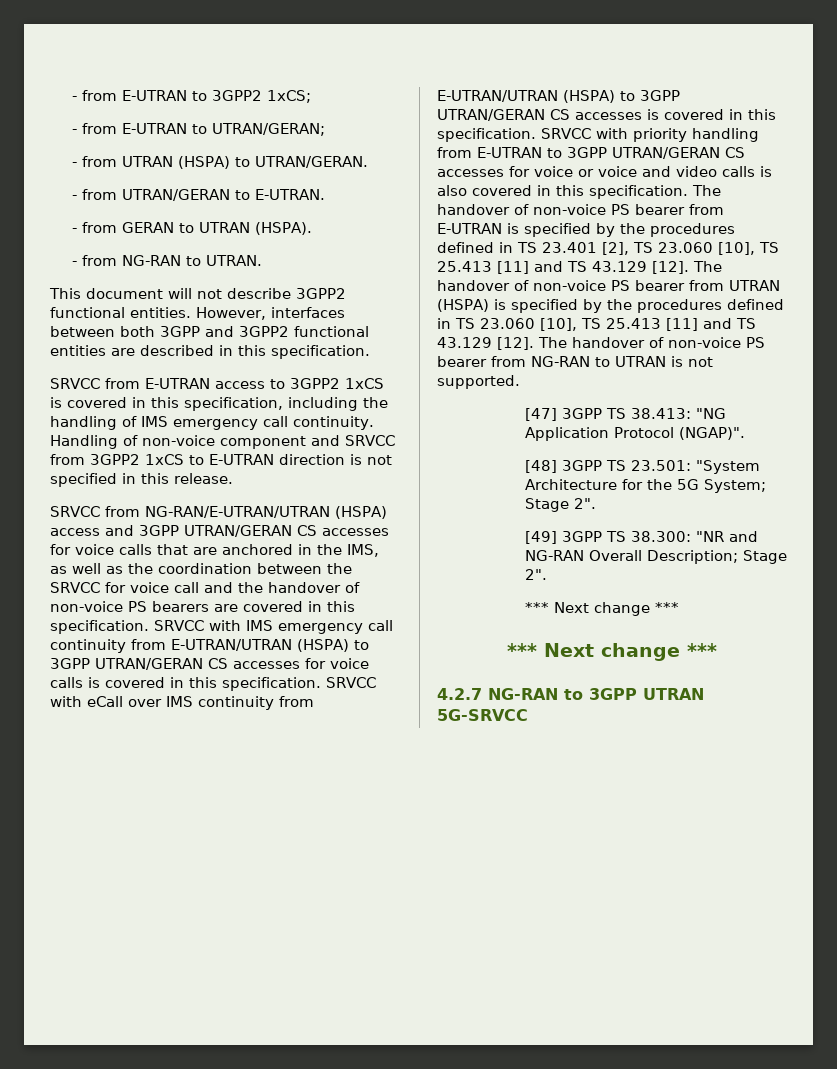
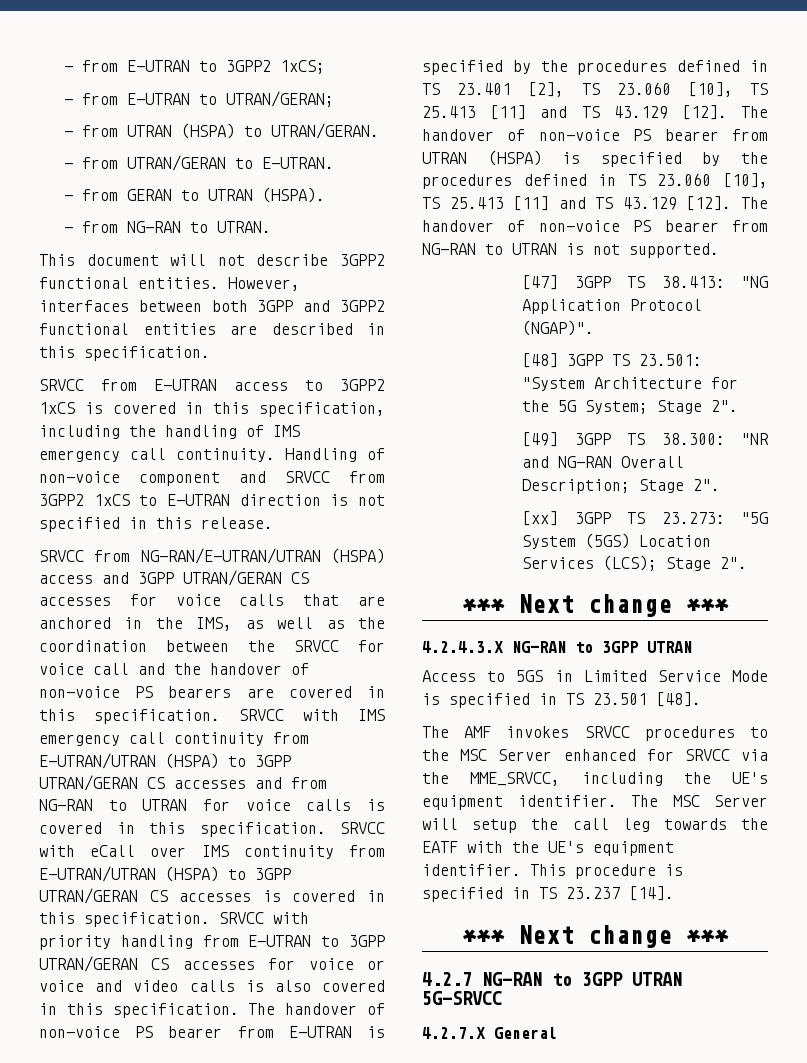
(300, 665) none -> [255,777,327,789] [39,799,188,811] and from NG-RAN to UTRAN
[524,602,679,616] *** Next change *** -> [522,511,768,526] [522,533,712,549] [522,555,748,571] [462,594,729,617] [422,641,692,653] [422,670,768,682] [422,692,701,708] [422,726,768,741] [422,749,768,761] [422,772,768,786] [422,795,768,810] [422,818,768,833] [422,841,674,856] [422,864,683,879] [422,886,674,902] [xx] 3GPP TS 23.273: "5G System (5GS) Location Services (LCS); Stage 2". // *** Next change *** // 4.2.4.3.X NG-RAN to 3GPP UTRAN // Access to 5GS in Limited Service Mode is specified in TS 23.501 [48]. // The AMF invokes SRVCC procedures to the MSC Server enhanced for SRVCC via the MME_SRVCC, including the UE's equipment identifier. The MSC Server will setup the call leg towards the EATF with the UE's equipment identifier. This procedure is specified in TS 23.237 [14].
(528, 715) none -> [422,1027,557,1039] // 4.2.7.X General

